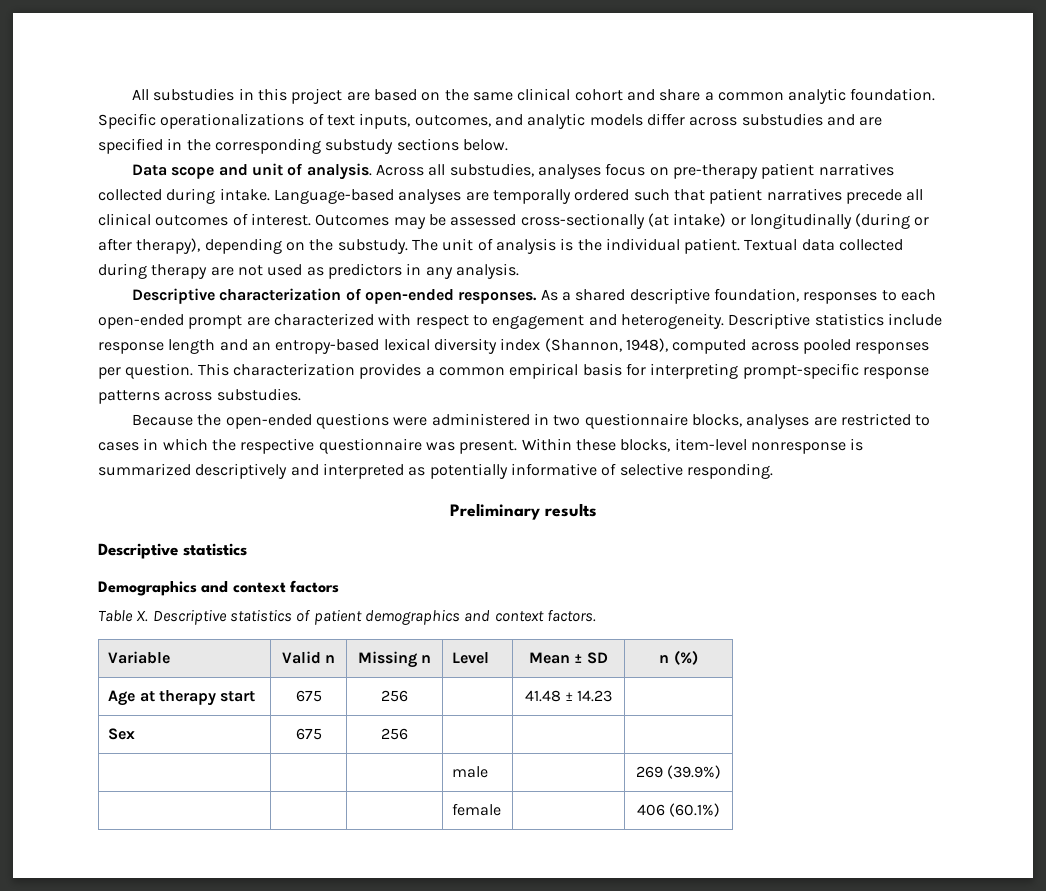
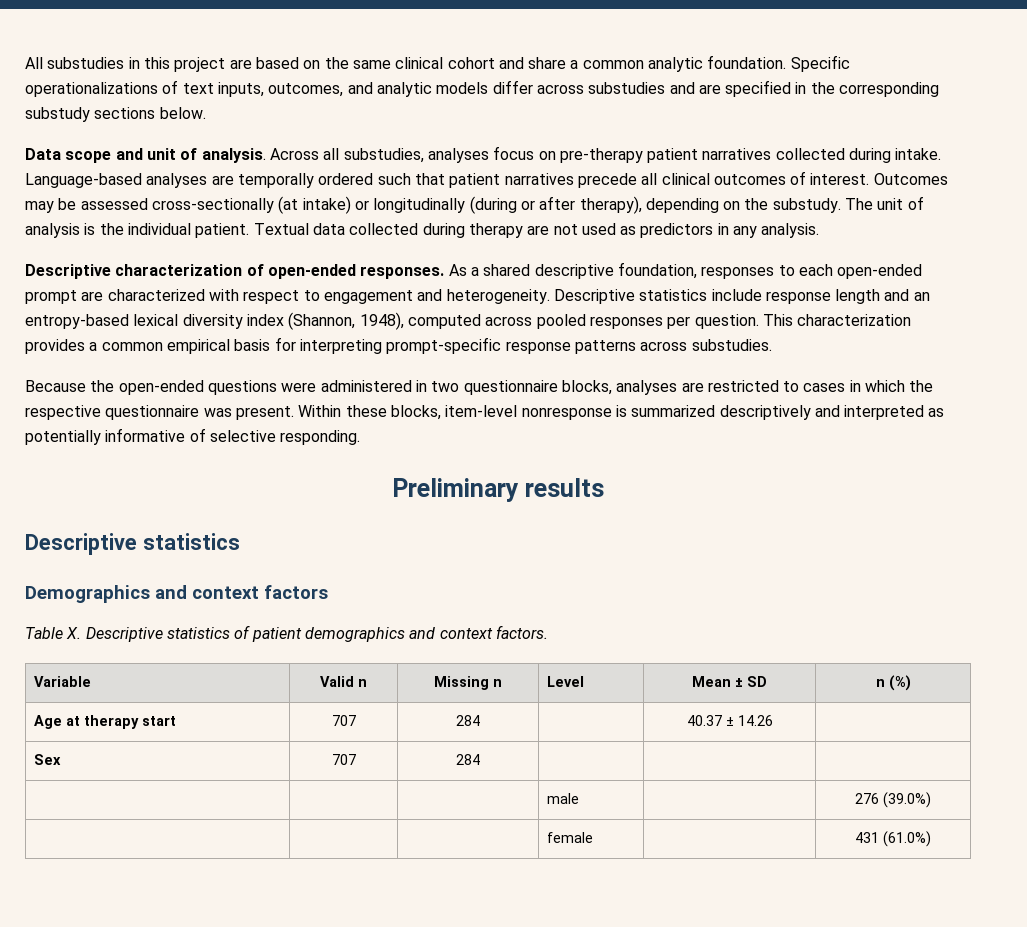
[295,690,322,702] [381,690,408,702] [524,690,613,702] 675 | 256 | | 41.48 ± 14.23 -> [331,715,356,726] [456,715,480,726] [686,715,773,726] 707 | 284 | | 40.37 ± 14.26
[295,728,322,740] [381,728,408,740] 675 | 256 -> [331,754,356,765] [456,754,480,765] 707 | 284
[635,765,722,779] 269 (39.9%) -> [855,792,931,808] 276 (39.0%)
[636,803,721,817] 406 (60.1%) -> [855,831,931,847] 431 (61.0%)

